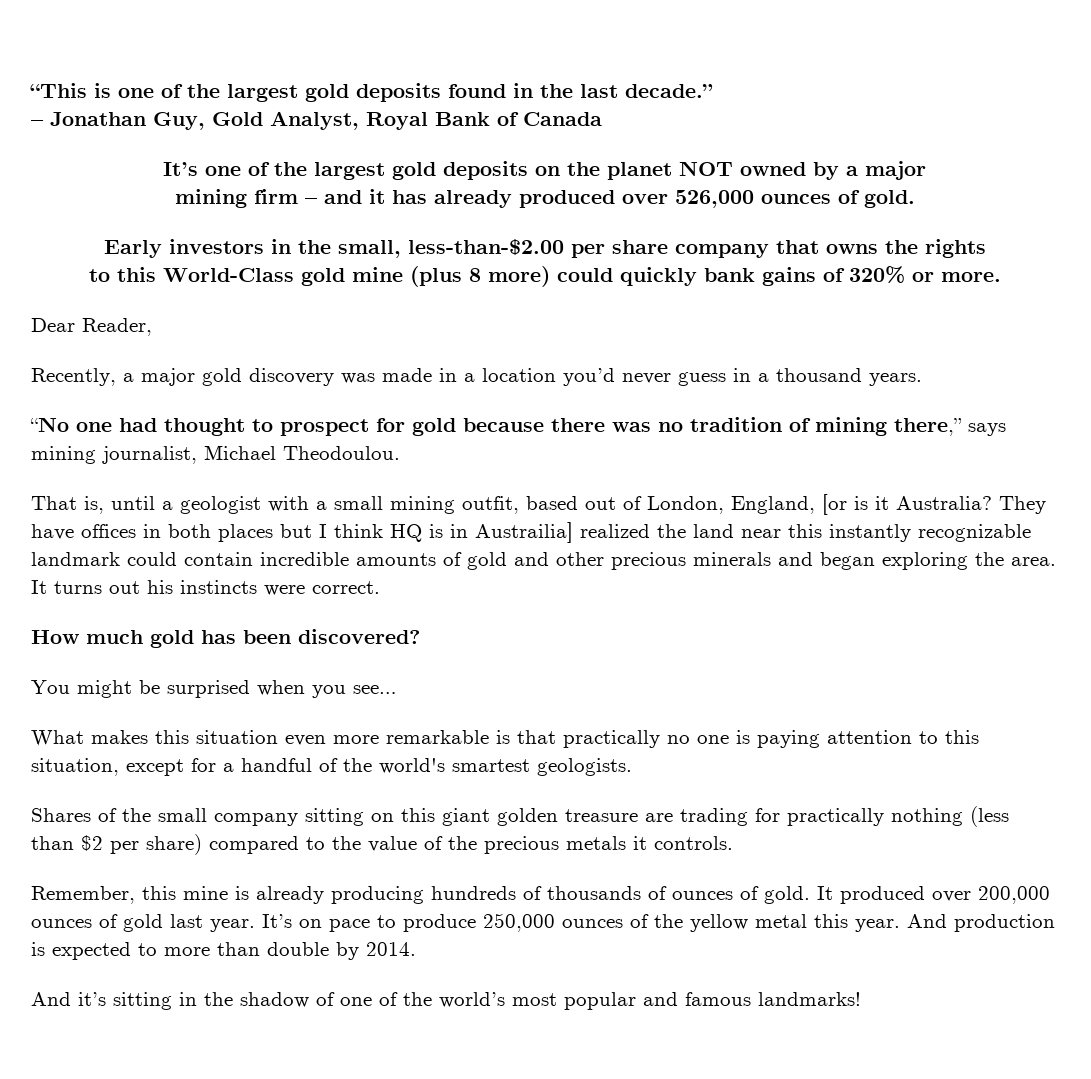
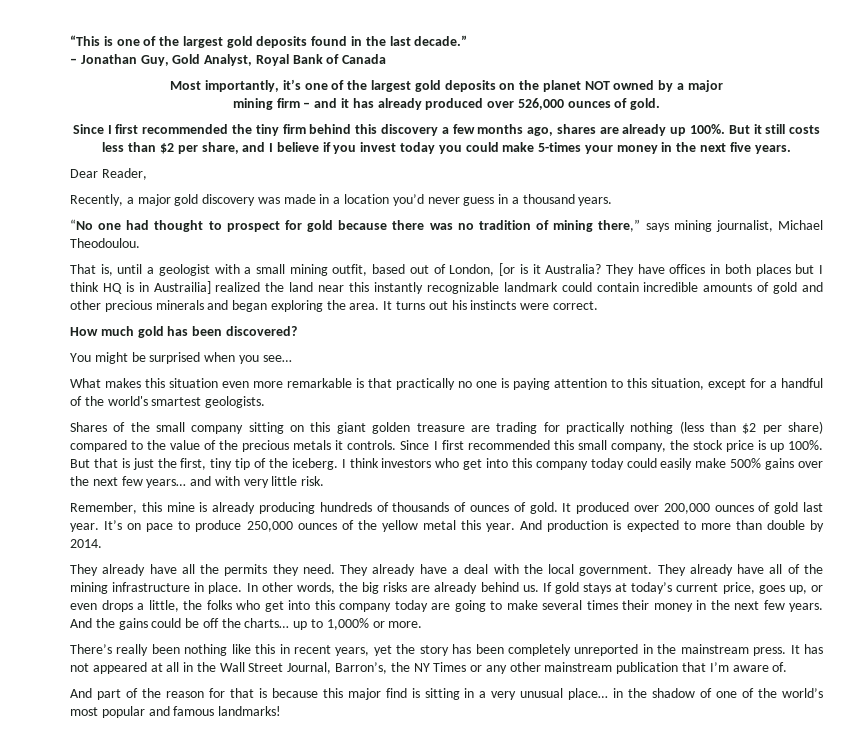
[163,162,198,176] It’s -> [170,79,301,92] Most importantly, it’s
[103,239,986,258] [88,266,1001,287] Early investors in the small, less-than-$2.00 per share company that owns the rights // to this World-Class gold mine (plus 8 more) could quickly bank gains of 320% or more. -> [72,124,821,136] [102,142,791,154] Since I first recommended the tiny firm behind this discovery a few months ago, shares are already up 100%. But it still costs less than $2 per share, and I believe if you invest today you could make 5-times your money in the next five years.
[731,496,815,514] England, -> (495, 270) none
(733, 843) none -> [400,440,823,452] [70,458,823,470] [70,476,325,488] Since I first recommended this small company, the stock price is up 100%. But that is just the first, tiny tip of the iceberg. I think investors who get into this company today could easily make 500% gains over the next few years… and with very little risk.
[31,992,172,1010] And it’s sitting -> [70,564,823,576] [70,582,824,594] [70,600,823,612] [70,618,423,630] [70,644,824,656] [70,662,788,674] [70,688,609,700] They already have all the permits they need. They already have a deal with the local government. They already have all of the mining infrastructure in place. In other words, the big risks are already behind us. If gold stays at today’s current price, goes up, or even drops a little, the folks who get into this company today are going to make several times their money in the next few years. And the gains could be off the charts… up to 1,000% or more. // There’s really been nothing like this in recent years, yet the story has been completely unreported in the mainstream press. It has not appeared at all in the Wall Street Journal, Barron’s, the NY Times or any other mainstream publication that I’m aware of. // And part of the reason for that is because this major find is sitting in a very unusual place…

